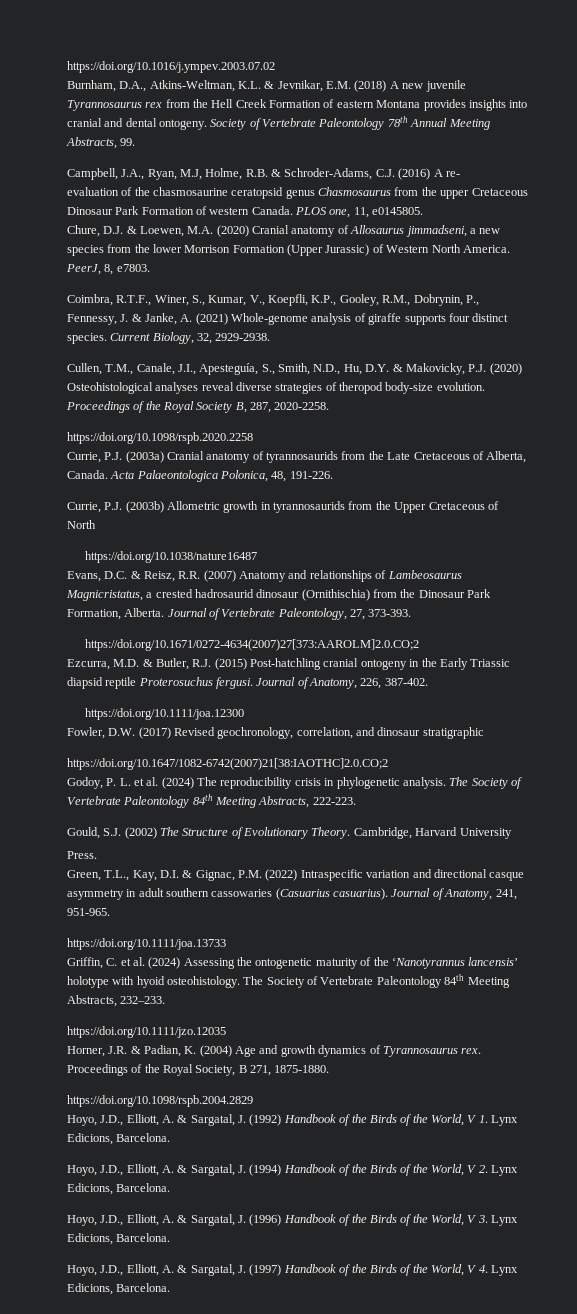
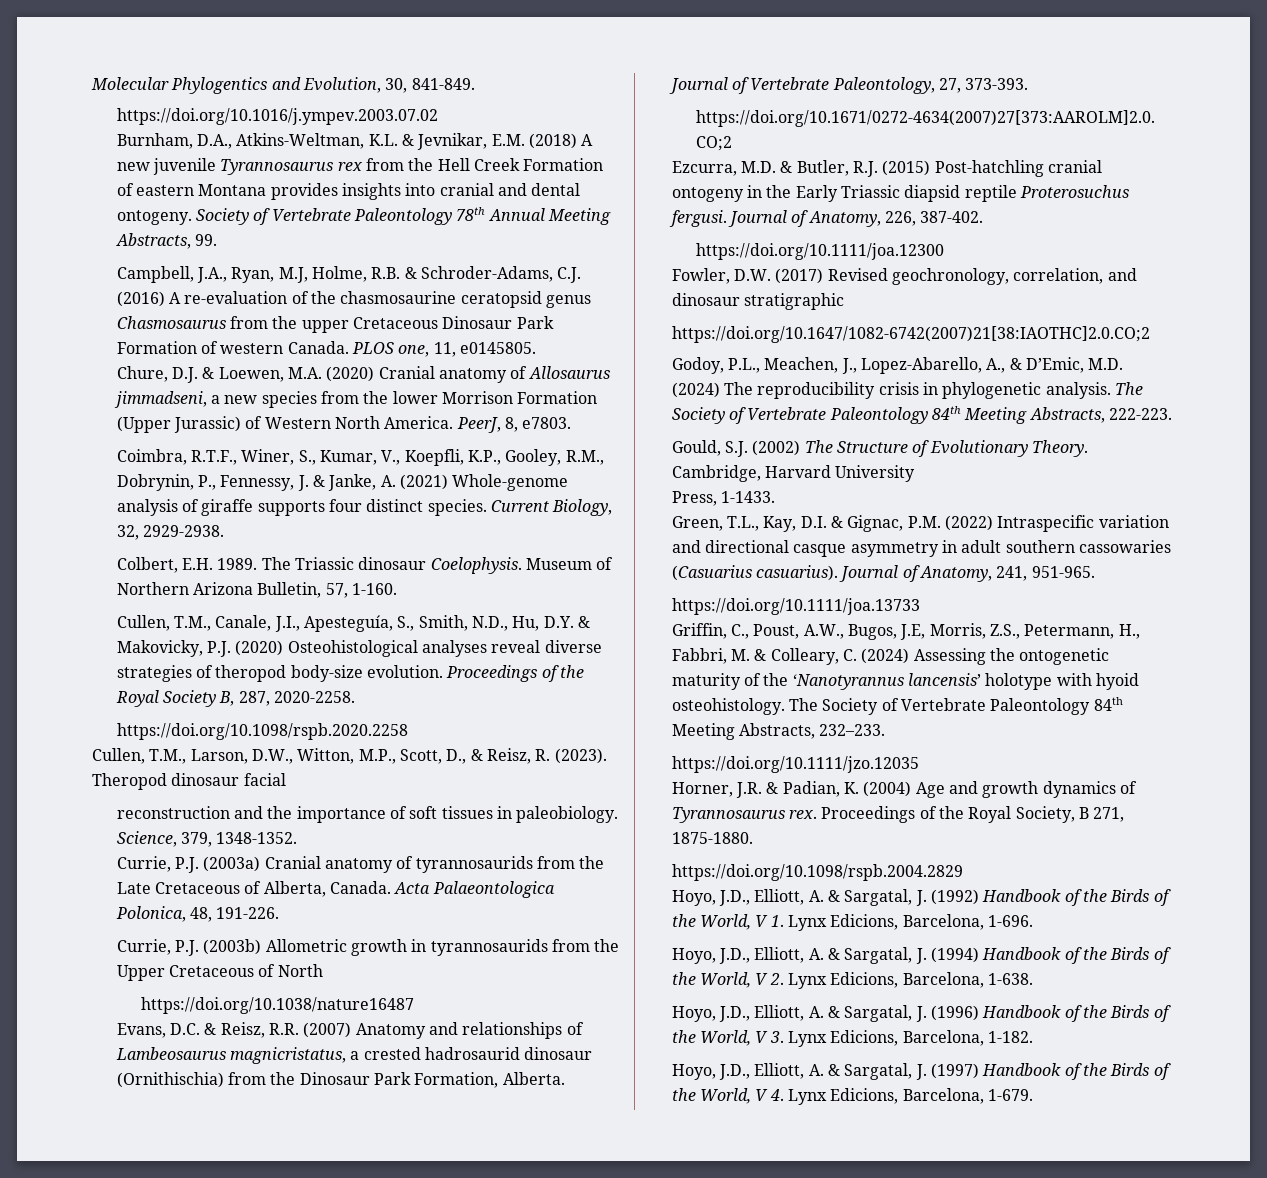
(66, 67) none -> [91,77,475,94] Molecular Phylogentics and Evolution, 30, 841-849. //
[445,171,460,177] [66,187,119,196] re- // evaluation -> [184,291,288,304] re-evaluation
(271, 337) none -> [116,557,614,574] [116,582,397,598] // Colbert, E.H. 1989. The Triassic dinosaur Coelophysis. Museum of Northern Arizona Bulletin, 57, 1-160.
(253, 438) none -> [92,748,607,764] [92,773,286,790] [116,806,619,823] [116,831,298,847] // Cullen, T.M., Larson, D.W., Witton, M.P., Scott, D., & Reisz, R. (2023). Theropod dinosaur facial // reconstruction and the importance of soft tissues in paleobiology. Science, 379, 1348-1352.
[65,590,143,601] Magnicristatus, -> [230,1047,347,1064] magnicristatus,
[106,777,159,786] P. L. et al. -> [728,357,1124,374] P.L., Meachen, J., Lopez-Abarello, A., & D’Emic, M.D.
[66,851,97,859] Press. -> [671,491,776,506] Press, 1-1433.
[106,957,145,966] C. et al. -> [731,623,1140,640] [671,648,857,665] C., Poust, A.W., Bugos, J.E, Morris, Z.S., Petermann, H., Fabbri, M. & Colleary, C.
[116,1133,171,1142] Barcelona. -> [902,914,1033,930] Barcelona, 1-696.
[116,1183,171,1192] Barcelona. -> [902,972,1033,988] Barcelona, 1-638.
[116,1233,171,1242] Barcelona. -> [902,1030,1033,1046] Barcelona, 1-182.
[116,1283,171,1292] Barcelona. -> [902,1088,1033,1104] Barcelona, 1-679.

